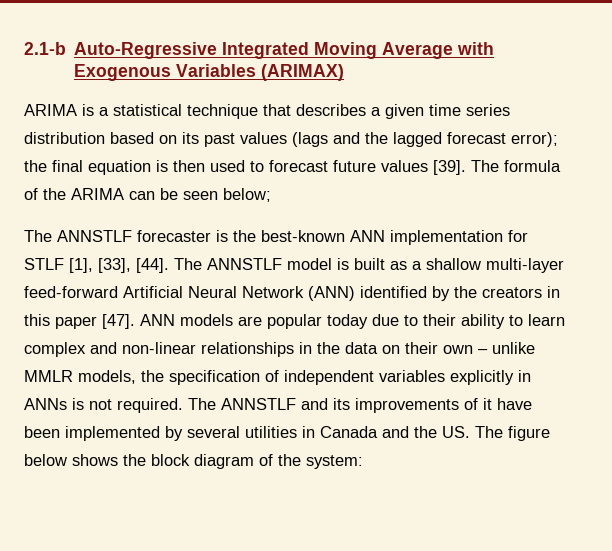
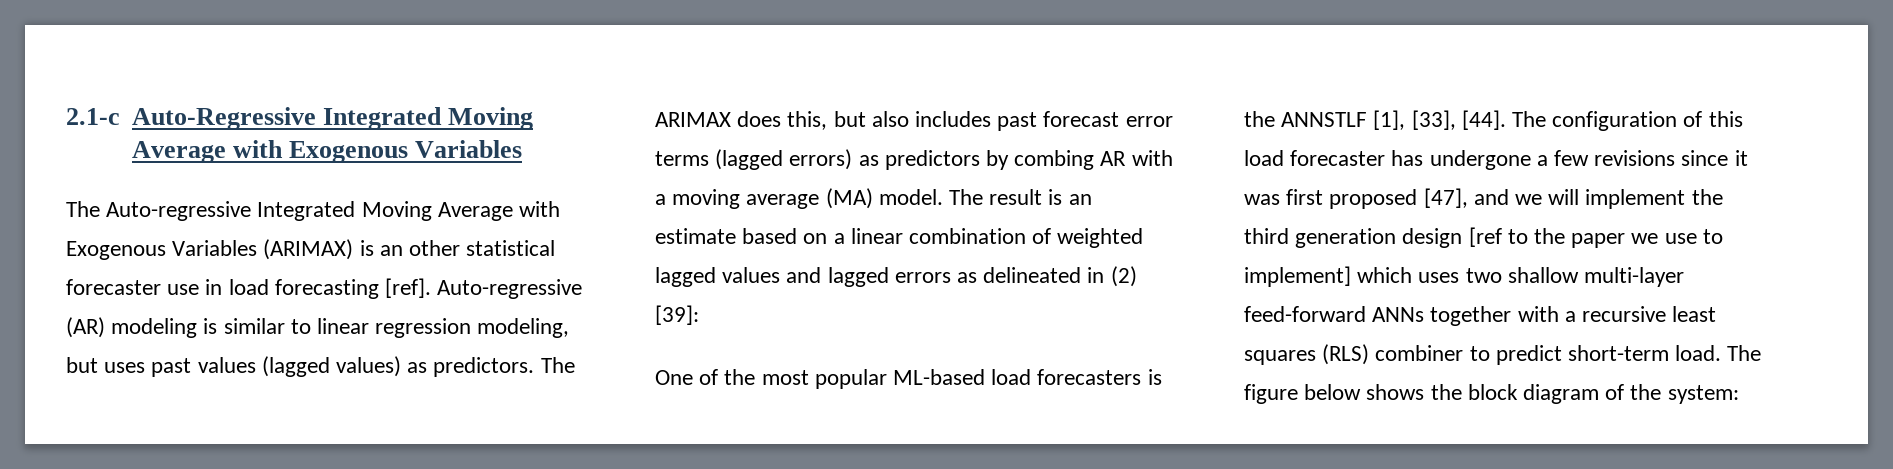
[24,42,66,55] 2.1-b -> [66,108,120,125] 2.1-c
[261,64,345,81] [24,104,510,119] [24,132,558,147] [24,160,561,175] [24,188,271,202] [24,230,528,245] [24,258,564,273] [24,286,560,301] [24,314,565,329] [24,342,535,357] [24,370,531,385] [24,398,532,413] [24,426,470,441] (ARIMAX) // ARIMA is a statistical technique that describes a given time series distribution based on its past values (lags and the lagged forecast error); the final equation is then used to forecast future values [39]. The formula of the ARIMA can be seen below; // The ANNSTLF forecaster is the best-known ANN implementation for STLF [1], [33], [44]. The ANNSTLF model is built as a shallow multi-layer feed-forward Artificial Neural Network (ANN) identified by the creators in this paper [47]. ANN models are popular today due to their ability to learn complex and non-linear relationships in the data on their own – unlike MMLR models, the specification of independent variables explicitly in ANNs is not required. The ANNSTLF and its improvements of it have been implemented by several utilities in Canada and the US. -> [66,201,561,221] [66,239,556,260] [66,278,583,299] [66,317,570,338] [66,356,575,377] [655,111,1173,131] [655,149,1173,170] [655,188,1092,209] [655,228,1144,248] [655,266,1137,287] [655,305,699,325] [655,369,1162,389] [1244,110,1743,131] [1244,150,1748,170] [1244,188,1723,209] [1244,227,1723,248] [1244,266,1685,287] [1244,306,1717,326] [1244,344,1722,365] // The Auto-regressive Integrated Moving Average with Exogenous Variables (ARIMAX) is an other statistical forecaster use in load forecasting [ref]. Auto-regressive (AR) modeling is similar to linear regression modeling, but uses past values (lagged values) as predictors. The ARIMAX does this, but also includes past forecast error terms (lagged errors) as predictors by combing AR with a moving average (MA) model. The result is an estimate based on a linear combination of weighted lagged values and lagged errors as delineated in (2) [39]: // One of the most popular ML-based load forecasters is the ANNSTLF [1], [33], [44]. The configuration of this load forecaster has undergone a few revisions since it was first proposed [47], and we will implement the third generation design [ref to the paper we use to implement] which uses two shallow multi-layer feed-forward ANNs together with a recursive least squares (RLS) combiner to predict short-term load.

